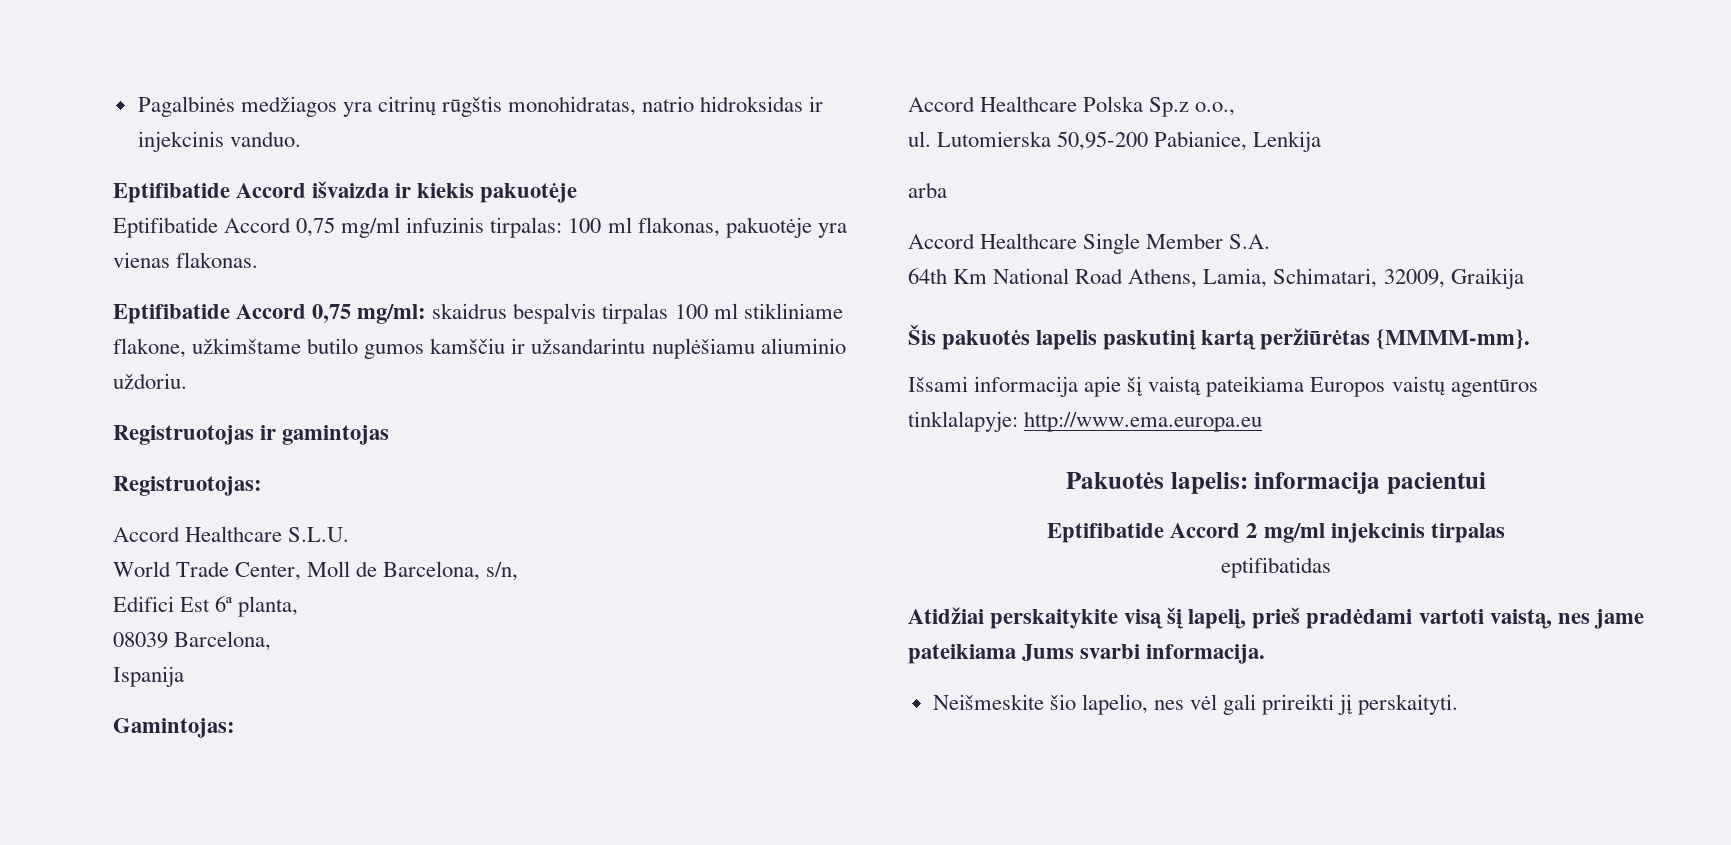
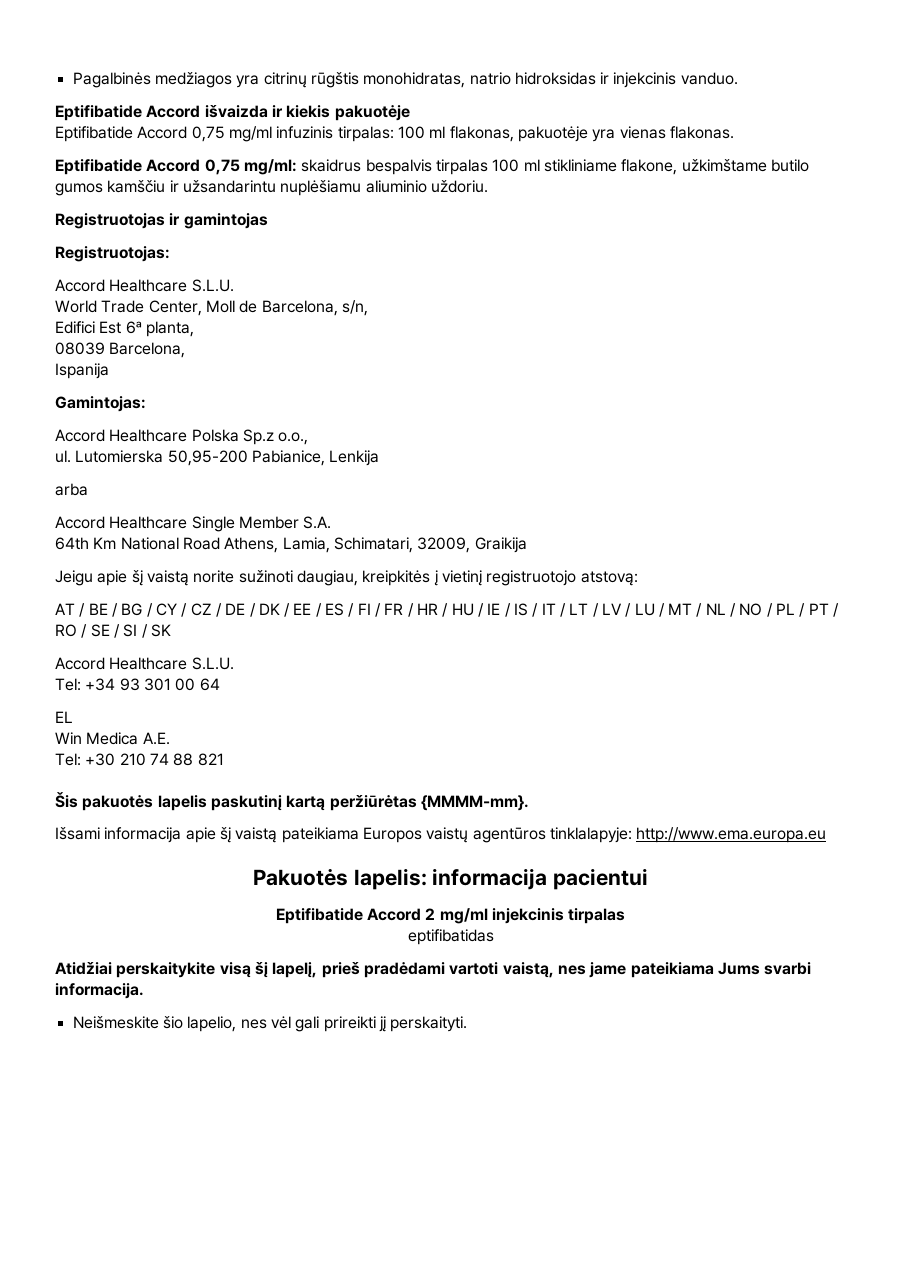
(1524, 278) none -> [55,570,638,586] [55,603,840,617] [55,624,171,638] [55,657,234,670] [55,678,220,691] [55,711,73,723] [55,732,170,745] [55,753,224,766] // Jeigu apie šį vaistą norite sužinoti daugiau, kreipkitės į vietinį registruotojo atstovą: // AT / BE / BG / CY / CZ / DE / DK / EE / ES / FI / FR / HR / HU / IE / IS / IT / LT / LV / LU / MT / NL / NO / PL / PT / RO / SE / SI / SK // Accord Healthcare S.L.U. // Tel: +34 93 301 00 64 // EL // Win Medica Α.Ε. // Τel: +30 210 74 88 821

